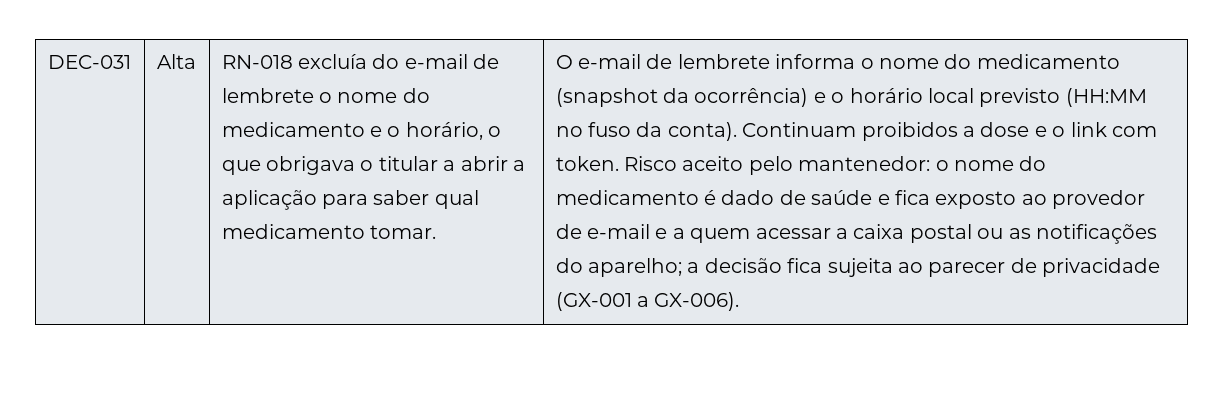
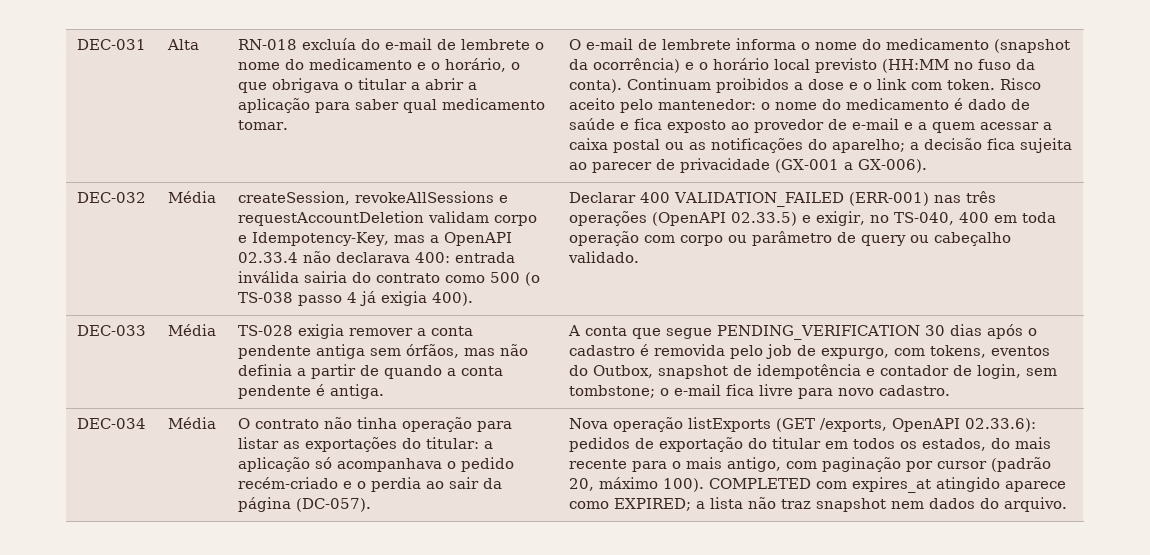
(740, 301) none -> [76,192,146,203] [167,191,216,203] [237,191,508,205] [237,211,537,226] [237,232,512,246] [237,251,515,263] [237,271,540,286] [237,291,473,306] [568,191,997,207] [568,211,1056,226] [568,231,1011,246] [567,251,639,263] [76,325,146,336] [167,324,216,336] [237,324,473,339] [237,344,528,359] [237,364,503,379] [237,384,384,399] [567,324,1037,340] [568,344,1050,359] [568,364,1057,379] [568,384,950,399] [76,418,146,429] [167,417,216,429] [237,417,512,432] [237,437,493,452] [237,457,514,472] [237,477,502,492] [237,497,371,512] [568,417,1036,432] [568,437,1051,452] [568,457,1051,472] [568,477,1066,493] [568,497,1067,512] // DEC-032 | Média | createSession, revokeAllSessions e requestAccountDeletion validam corpo e Idempotency-Key, mas a OpenAPI 02.33.4 não declarava 400: entrada inválida sairia do contrato como 500 (o TS-038 passo 4 já exigia 400). | Declarar 400 VALIDATION_FAILED (ERR-001) nas três operações (OpenAPI 02.33.5) e exigir, no TS-040, 400 em toda operação com corpo ou parâmetro de query ou cabeçalho validado. // DEC-033 | Média | TS-028 exigia remover a conta pendente antiga sem órfãos, mas não definia a partir de quando a conta pendente é antiga. | A conta que segue PENDING_VERIFICATION 30 dias após o cadastro é removida pelo job de expurgo, com tokens, eventos do Outbox, snapshot de idempotência e contador de login, sem tombstone; o e-mail fica livre para novo cadastro. // DEC-034 | Média | O contrato não tinha operação para listar as exportações do titular: a aplicação só acompanhava o pedido recém-criado e o perdia ao sair da página (DC-057). | Nova operação listExports (GET /exports, OpenAPI 02.33.6): pedidos de exportação do titular em todos os estados, do mais recente para o mais antigo, com paginação por cursor (padrão 20, máximo 100). COMPLETED com expires_at atingido aparece como EXPIRED; a lista não traz snapshot nem dados do arquivo.

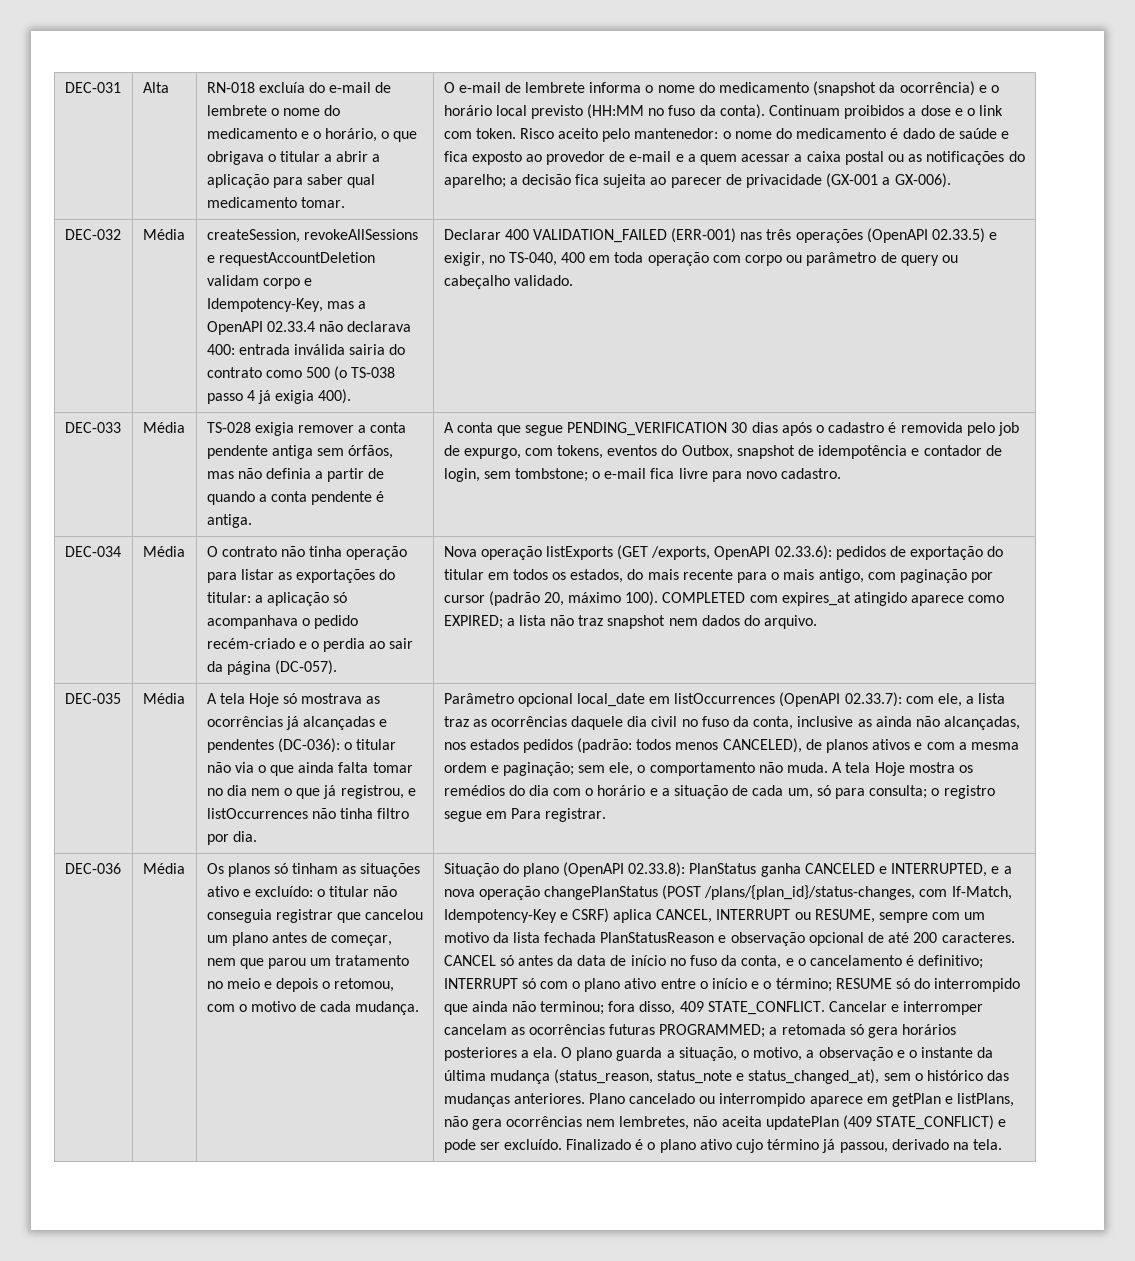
(1067, 504) none -> [64,693,121,704] [142,693,185,704] [206,693,381,707] [206,716,388,730] [206,738,397,753] [206,762,413,776] [206,785,416,799] [206,808,410,819] [206,831,257,845] [443,692,1006,707] [443,716,1021,730] [443,738,1019,753] [443,762,973,776] [443,785,995,799] [443,808,607,822] [64,863,121,874] [142,863,185,874] [206,863,421,877] [206,886,398,897] [206,909,424,923] [206,932,393,946] [206,955,410,969] [206,978,395,992] [206,1001,420,1015] [443,862,1012,877] [443,885,1012,900] [443,908,986,923] [443,932,1015,946] [443,955,984,969] [443,978,1021,992] [443,1001,984,1015] [443,1024,957,1038] [443,1047,994,1061] [443,1069,1010,1084] [443,1093,1015,1107] [443,1115,1007,1130] [443,1139,1003,1153] // DEC-035 | Média | A tela Hoje só mostrava as ocorrências já alcançadas e pendentes (DC-036): o titular não via o que ainda falta tomar no dia nem o que já registrou, e listOccurrences não tinha filtro por dia. | Parâmetro opcional local_date em listOccurrences (OpenAPI 02.33.7): com ele, a lista traz as ocorrências daquele dia civil no fuso da conta, inclusive as ainda não alcançadas, nos estados pedidos (padrão: todos menos CANCELED), de planos ativos e com a mesma ordem e paginação; sem ele, o comportamento não muda. A tela Hoje mostra os remédios do dia com o horário e a situação de cada um, só para consulta; o registro segue em Para registrar. // DEC-036 | Média | Os planos só tinham as situações ativo e excluído: o titular não conseguia registrar que cancelou um plano antes de começar, nem que parou um tratamento no meio e depois o retomou, com o motivo de cada mudança. | Situação do plano (OpenAPI 02.33.8): PlanStatus ganha CANCELED e INTERRUPTED, e a nova operação changePlanStatus (POST /plans/{plan_id}/status-changes, com If-Match, Idempotency-Key e CSRF) aplica CANCEL, INTERRUPT ou RESUME, sempre com um motivo da lista fechada PlanStatusReason e observação opcional de até 200 caracteres. CANCEL só antes da data de início no fuso da conta, e o cancelamento é definitivo; INTERRUPT só com o plano ativo entre o início e o término; RESUME só do interrompido que ainda não terminou; fora disso, 409 STATE_CONFLICT. Cancelar e interromper cancelam as ocorrências futuras PROGRAMMED; a retomada só gera horários posteriores a ela. O plano guarda a situação, o motivo, a observação e o instante da última mudança (status_reason, status_note e status_changed_at), sem o histórico das mudanças anteriores. Plano cancelado ou interrompido aparece em getPlan e listPlans, não gera ocorrências nem lembretes, não aceita updatePlan (409 STATE_CONFLICT) e pode ser excluído. Finalizado é o plano ativo cujo término já passou, derivado na tela.

